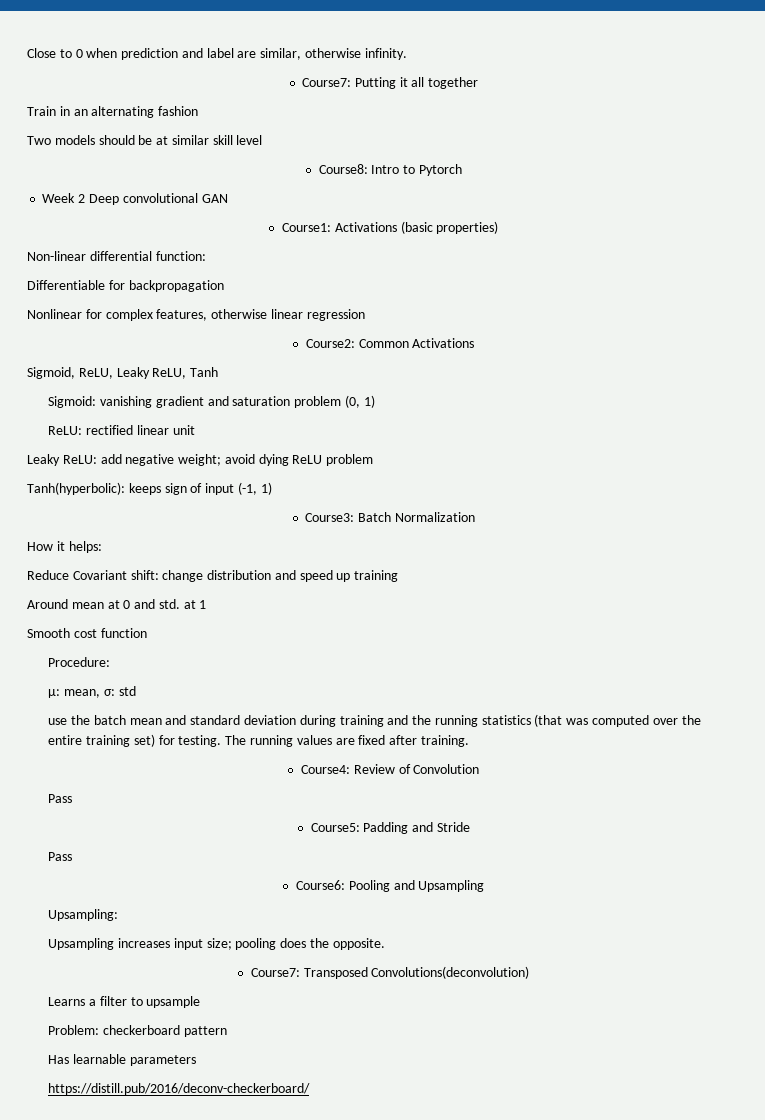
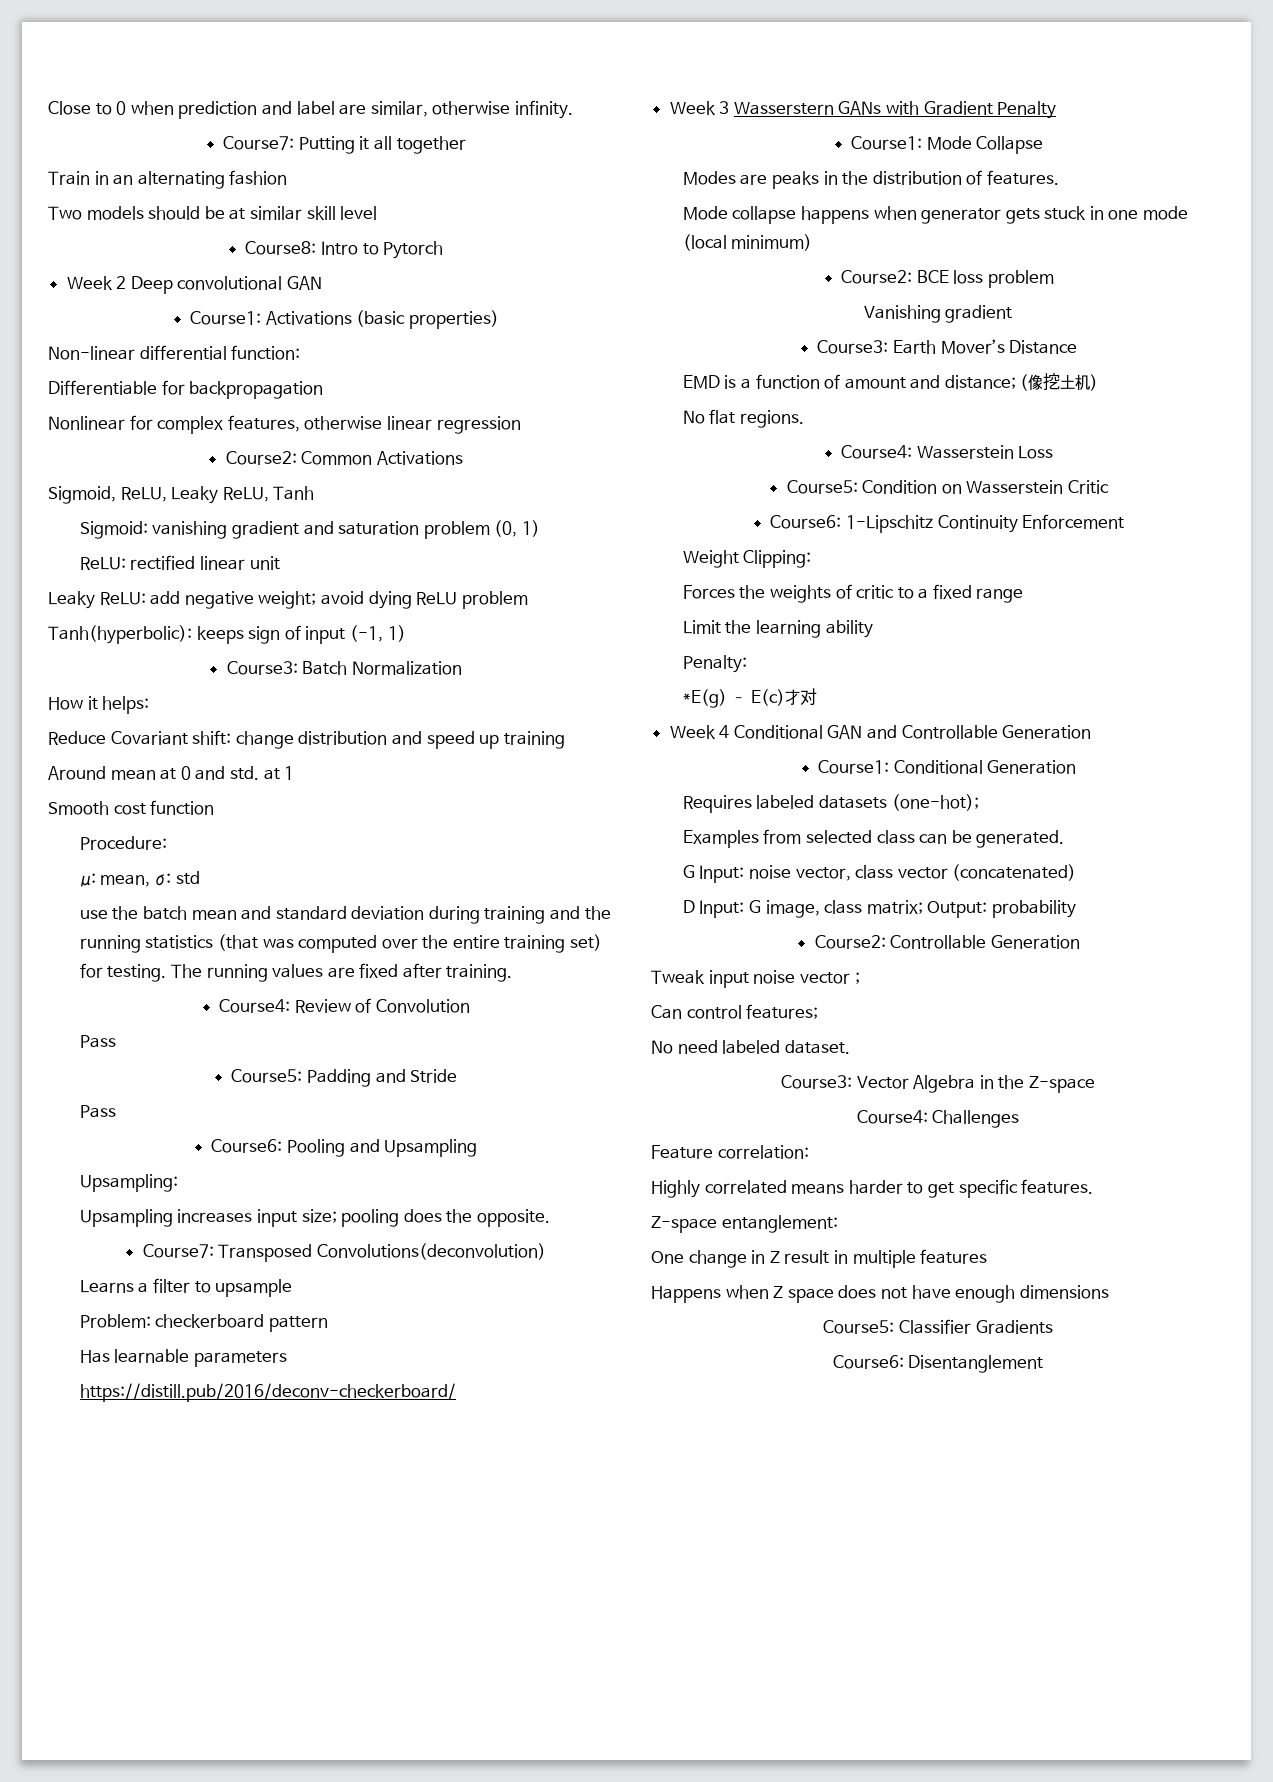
(311, 1089) none -> [669,101,1057,119] [851,136,1044,154] [682,170,1059,189] [682,206,1189,224] [682,234,813,251] [840,270,1054,288] [863,305,1013,323] [817,339,1078,354] [682,373,1099,391] [682,409,804,428] [841,445,1054,459] [786,480,1110,494] [770,514,1125,533] [682,550,812,568] [682,584,1024,603] [682,620,873,638] [682,655,747,673] [682,688,817,708] [669,725,1092,739] [818,760,1077,774] [682,794,979,813] [682,829,1065,848] [682,864,1077,883] [682,900,1076,918] [814,935,1080,949] [651,970,865,988] [651,1004,819,1019] [651,1040,850,1054] [781,1075,1095,1093] [856,1110,1020,1128] [651,1145,809,1159] [651,1179,1094,1198] [651,1215,838,1233] [651,1249,988,1268] [651,1285,1109,1303] [823,1319,1053,1334] [832,1355,1044,1373] // Week 3 Wasserstern GANs with Gradient Penalty // Course1: Mode Collapse // Modes are peaks in the distribution of features. // Mode collapse happens when generator gets stuck in one mode (local minimum) // Course2: BCE loss problem // Vanishing gradient // Course3: Earth Mover’s Distance // EMD is a function of amount and distance; (像挖土机) // No flat regions. // Course4: Wasserstein Loss // Course5: Condition on Wasserstein Critic // Course6: 1-Lipschitz Continuity Enforcement // Weight Clipping: // Forces the weights of critic to a fixed range // Limit the learning ability // Penalty: // *E(g) – E(c)才对 // Week 4 Conditional GAN and Controllable Generation // Course1: Conditional Generation // Requires labeled datasets (one-hot); // Examples from selected class can be generated. // G Input: noise vector, class vector (concatenated) // D Input: G image, class matrix; Output: probability // Course2: Controllable Generation // Tweak input noise vector； // Can control features; // No need labeled dataset. // Course3: Vector Algebra in the Z-space // Course4: Challenges // Feature correlation: // Highly correlated means harder to get specific features. // Z-space entanglement: // One change in Z result in multiple features // Happens when Z space does not have enough dimensions // Course5: Classifier Gradients // Course6: Disentanglement

